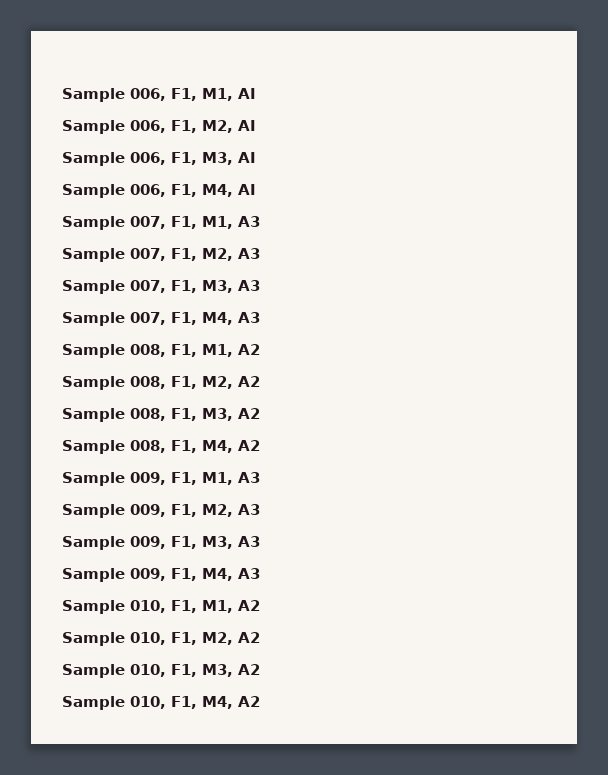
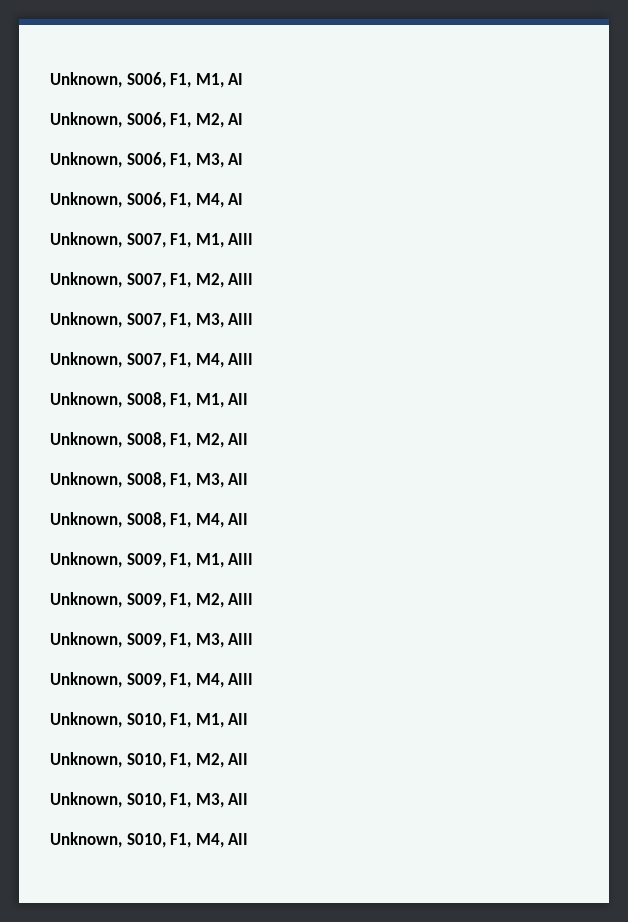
[62,88,166,102] Sample 006, -> [50,72,166,88] Unknown, S006,
[62,120,166,134] Sample 006, -> [50,112,166,128] Unknown, S006,
[62,152,166,166] Sample 006, -> [50,152,166,168] Unknown, S006,
[62,184,166,198] Sample 006, -> [50,192,166,208] Unknown, S006,
[62,216,260,230] [62,248,260,262] [62,280,260,294] [62,312,260,326] [62,344,260,358] [62,376,260,390] [62,408,260,422] [62,440,260,454] [62,472,260,486] [62,504,260,518] [62,536,260,550] [62,568,260,582] [62,600,260,614] [62,632,260,646] [62,664,260,678] [62,696,260,710] Sample 007, F1, M1, A3 // Sample 007, F1, M2, A3 // Sample 007, F1, M3, A3 // Sample 007, F1, M4, A3 // Sample 008, F1, M1, A2 // Sample 008, F1, M2, A2 // Sample 008, F1, M3, A2 // Sample 008, F1, M4, A2 // Sample 009, F1, M1, A3 // Sample 009, F1, M2, A3 // Sample 009, F1, M3, A3 // Sample 009, F1, M4, A3 // Sample 010, F1, M1, A2 // Sample 010, F1, M2, A2 // Sample 010, F1, M3, A2 // Sample 010, F1, M4, A2 -> [50,232,254,248] [50,272,254,288] [50,312,254,328] [50,352,254,368] [50,392,249,408] [50,432,249,448] [50,472,249,488] [50,512,249,528] [50,552,254,568] [50,592,254,608] [50,632,254,648] [50,672,254,688] [50,712,249,728] [50,752,249,768] [50,792,249,808] [50,832,249,848] Unknown, S007, F1, M1, AIII // Unknown, S007, F1, M2, AIII // Unknown, S007, F1, M3, AIII // Unknown, S007, F1, M4, AIII // Unknown, S008, F1, M1, AII // Unknown, S008, F1, M2, AII // Unknown, S008, F1, M3, AII // Unknown, S008, F1, M4, AII // Unknown, S009, F1, M1, AIII // Unknown, S009, F1, M2, AIII // Unknown, S009, F1, M3, AIII // Unknown, S009, F1, M4, AIII // Unknown, S010, F1, M1, AII // Unknown, S010, F1, M2, AII // Unknown, S010, F1, M3, AII // Unknown, S010, F1, M4, AII

